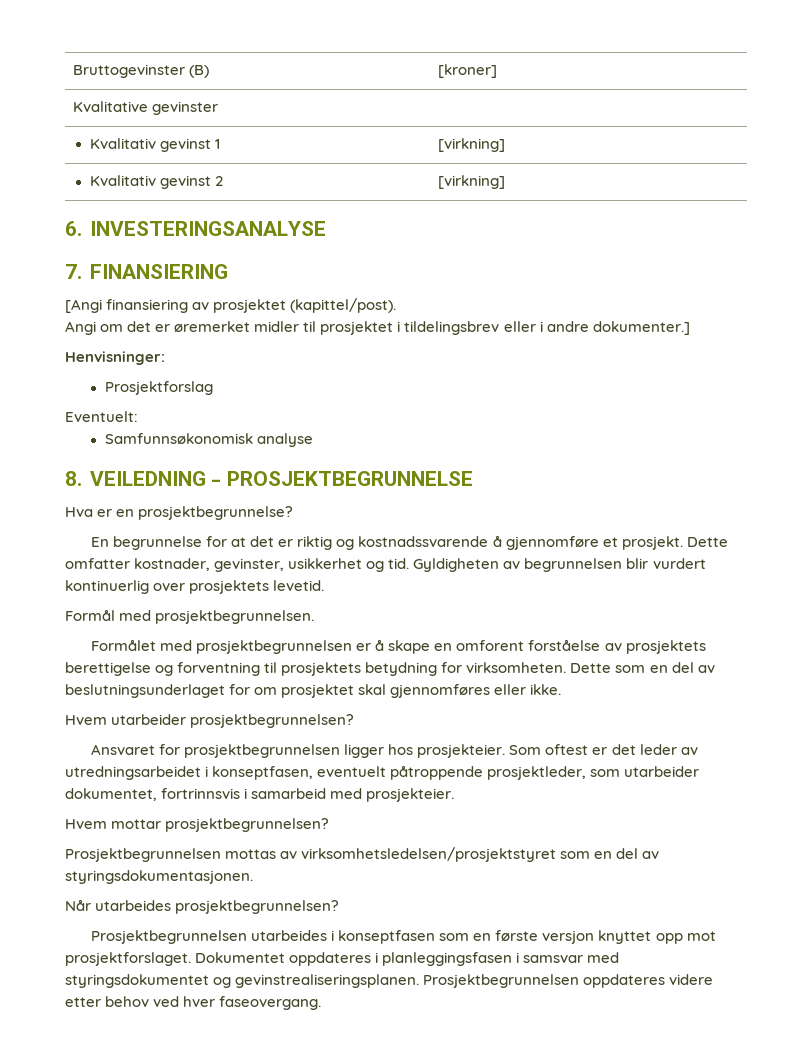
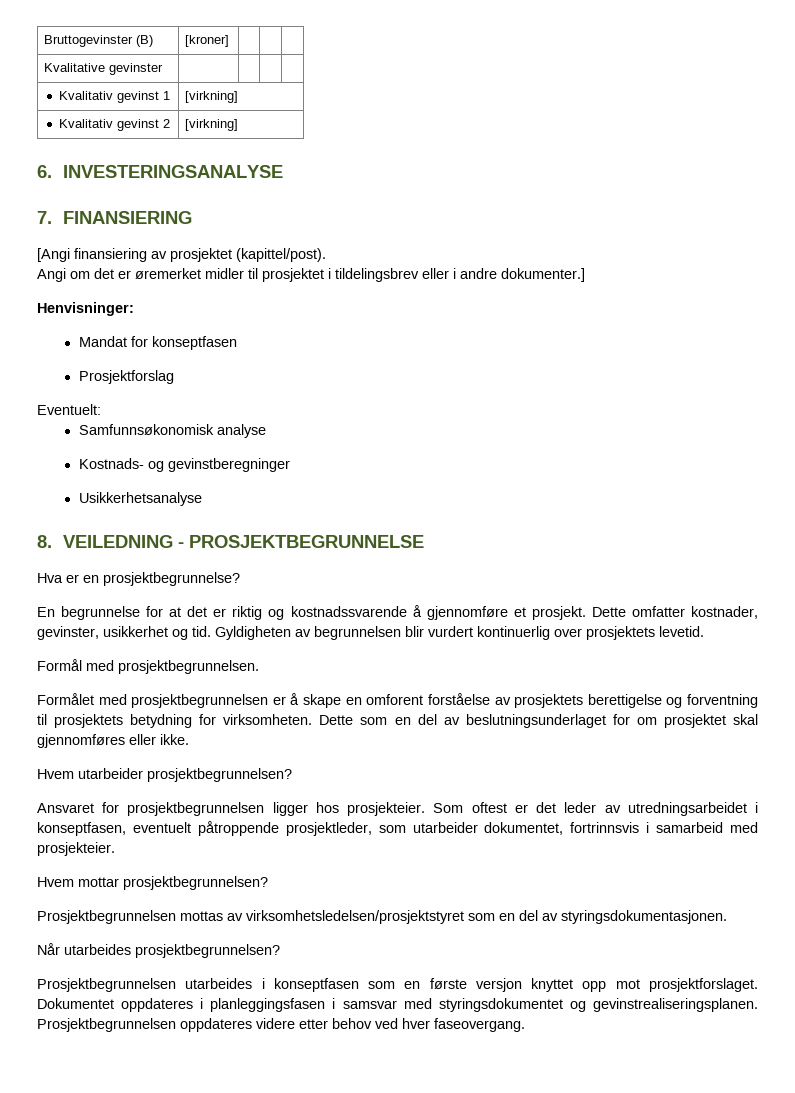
(165, 358) none -> [78,336,237,350] // Mandat for konseptfasen
(313, 440) none -> [78,458,290,472] [78,492,202,506] // Kostnads- og gevinstberegninger // Usikkerhetsanalyse

